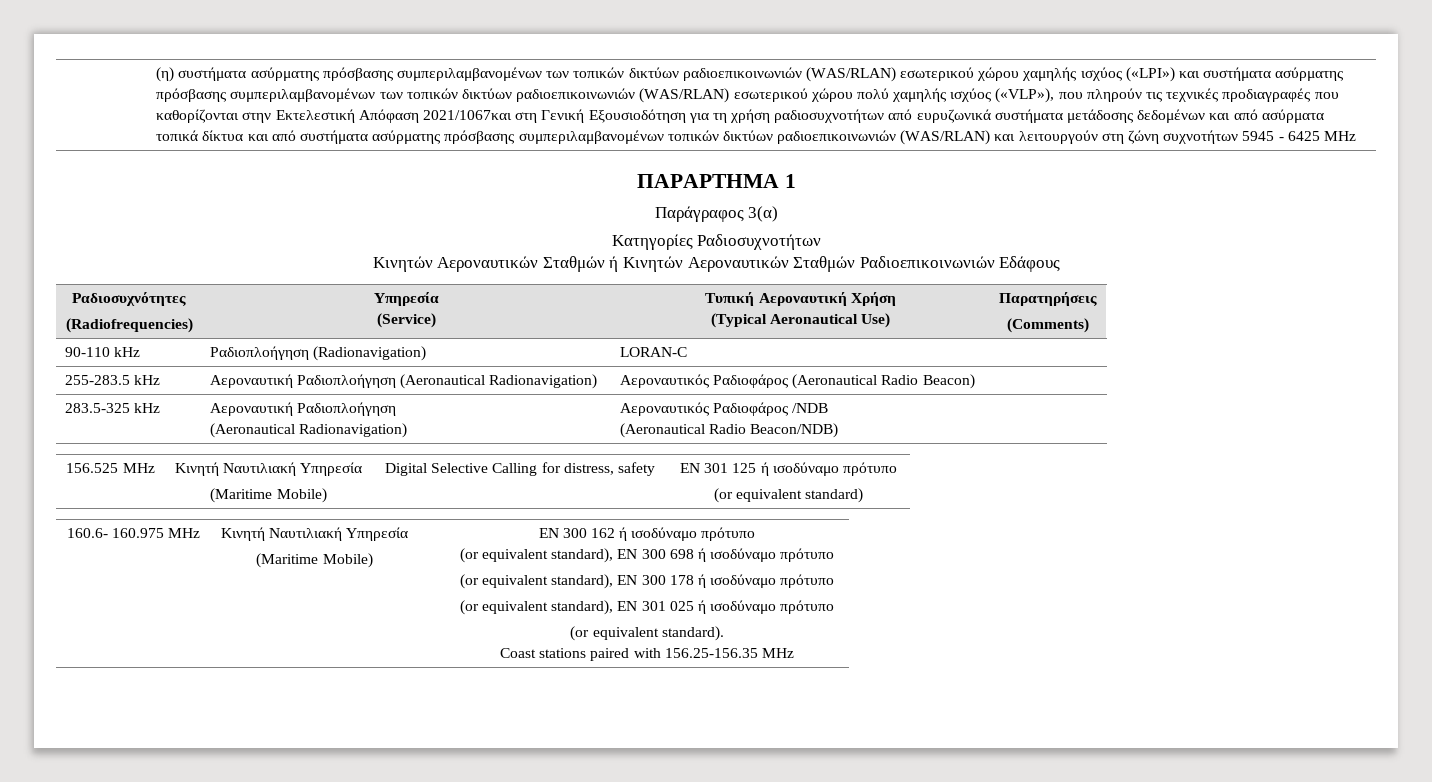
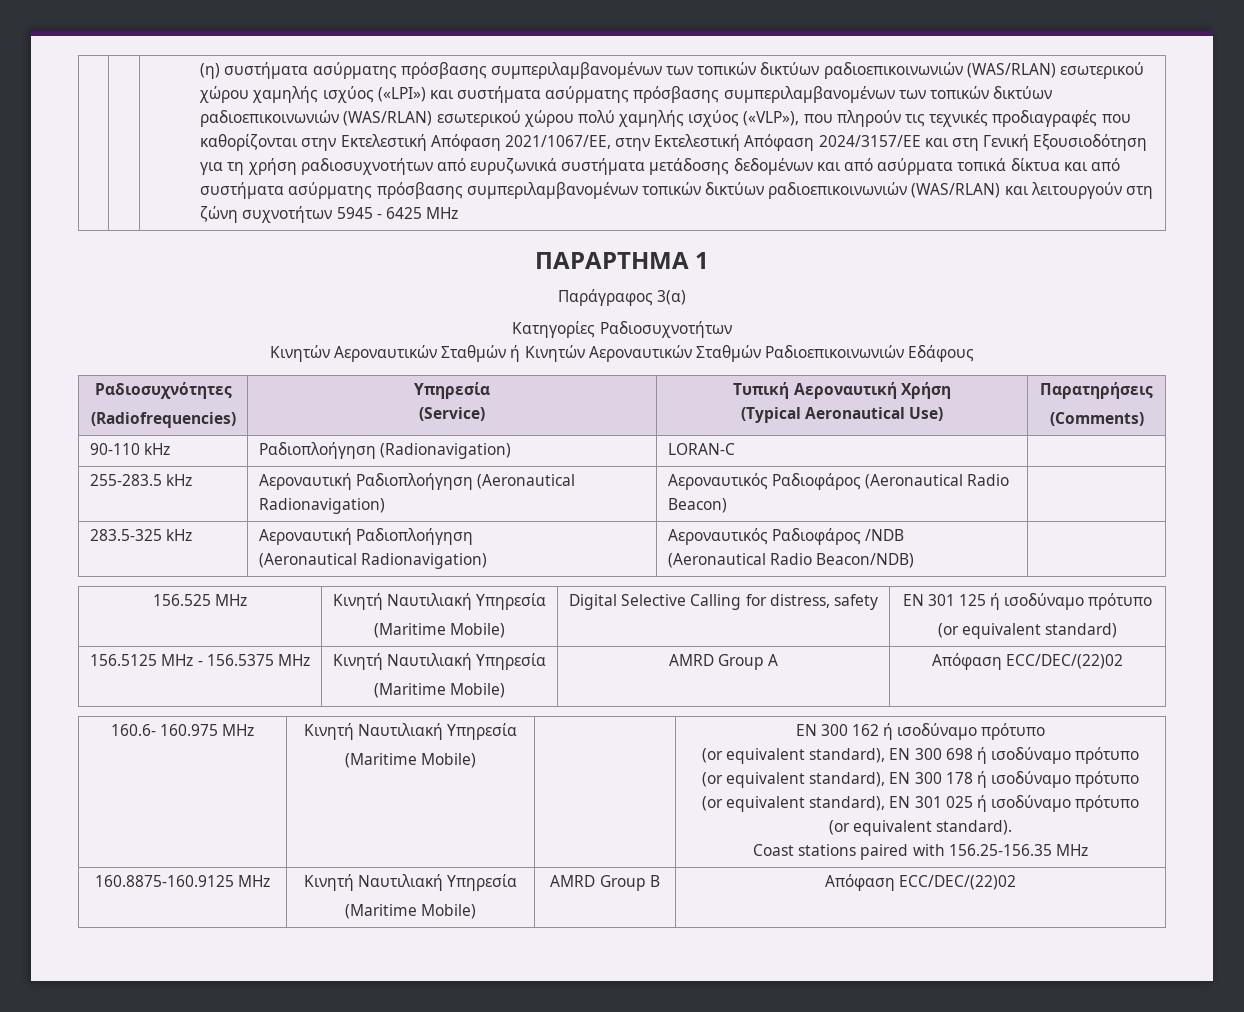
[422,110,512,120] 2021/1067και -> [504,134,949,151] 2021/1067/ΕΕ, στην Εκτελεστική Απόφαση 2024/3157/ΕΕ και
(864, 495) none -> [90,654,310,666] [332,653,547,670] [373,683,506,698] [668,654,779,670] [931,653,1124,670] // 156.5125 MHz - 156.5375 MHz | Κινητή Ναυτιλιακή Υπηρεσία // (Maritime Mobile) | AMRD Group A | Απόφαση ECC/DEC/(22)02
(794, 653) none -> [94,875,271,887] [303,874,518,891] [344,904,477,919] [550,875,660,891] [824,874,1017,891] // 160.8875-160.9125 MHz | Κινητή Ναυτιλιακή Υπηρεσία // (Maritime Mobile) | AMRD Group B | Απόφαση ECC/DEC/(22)02

